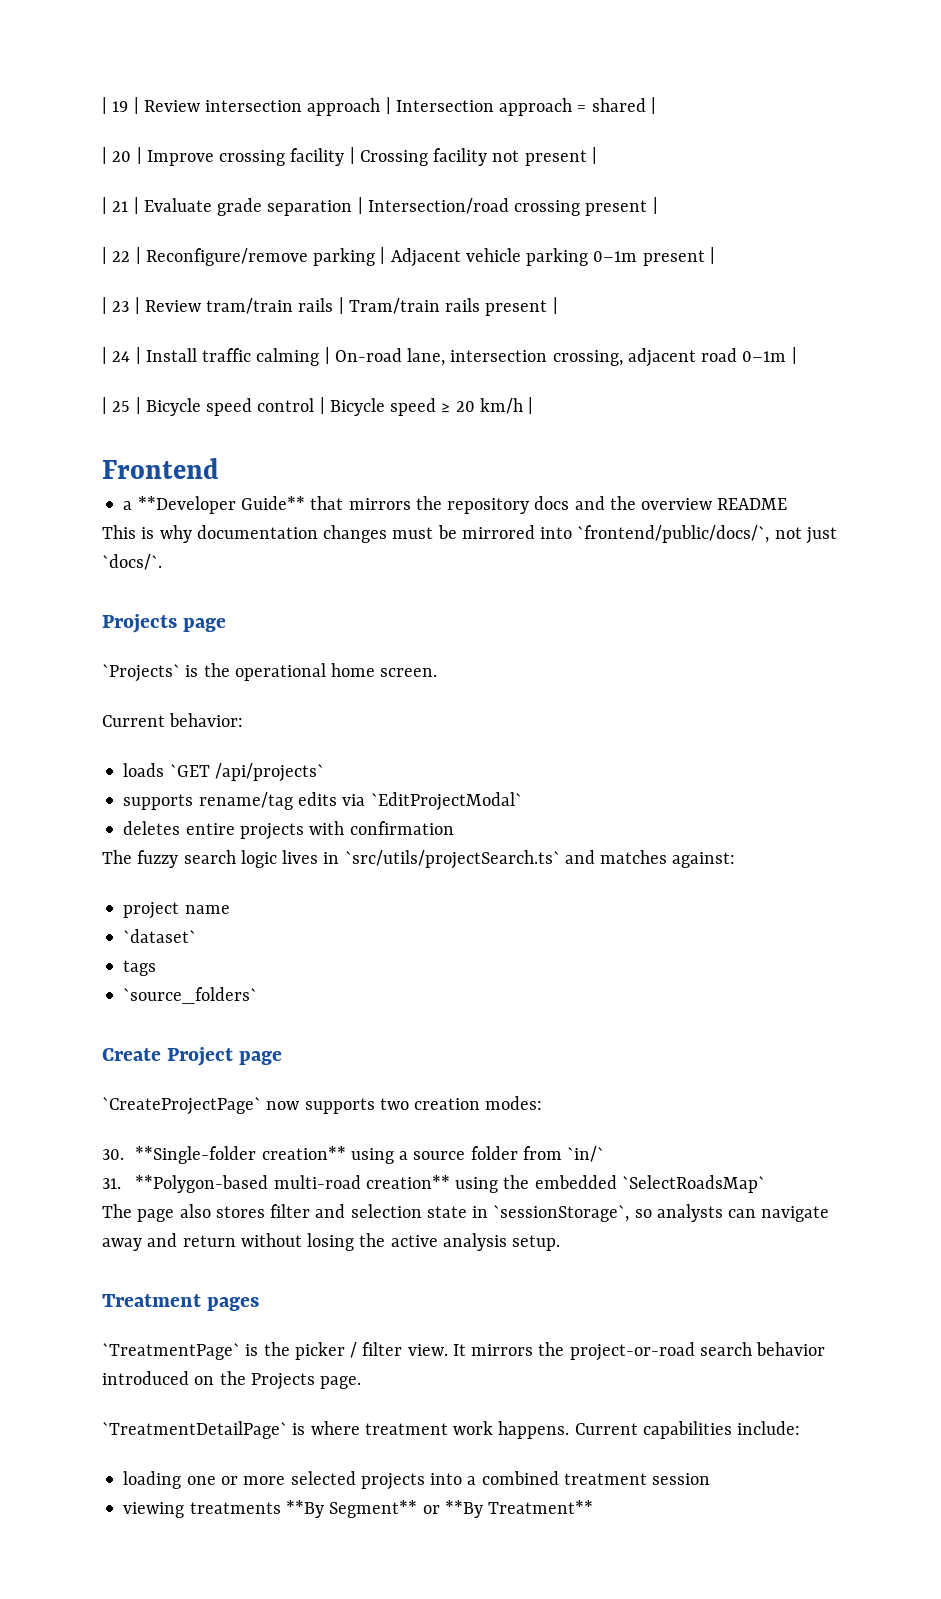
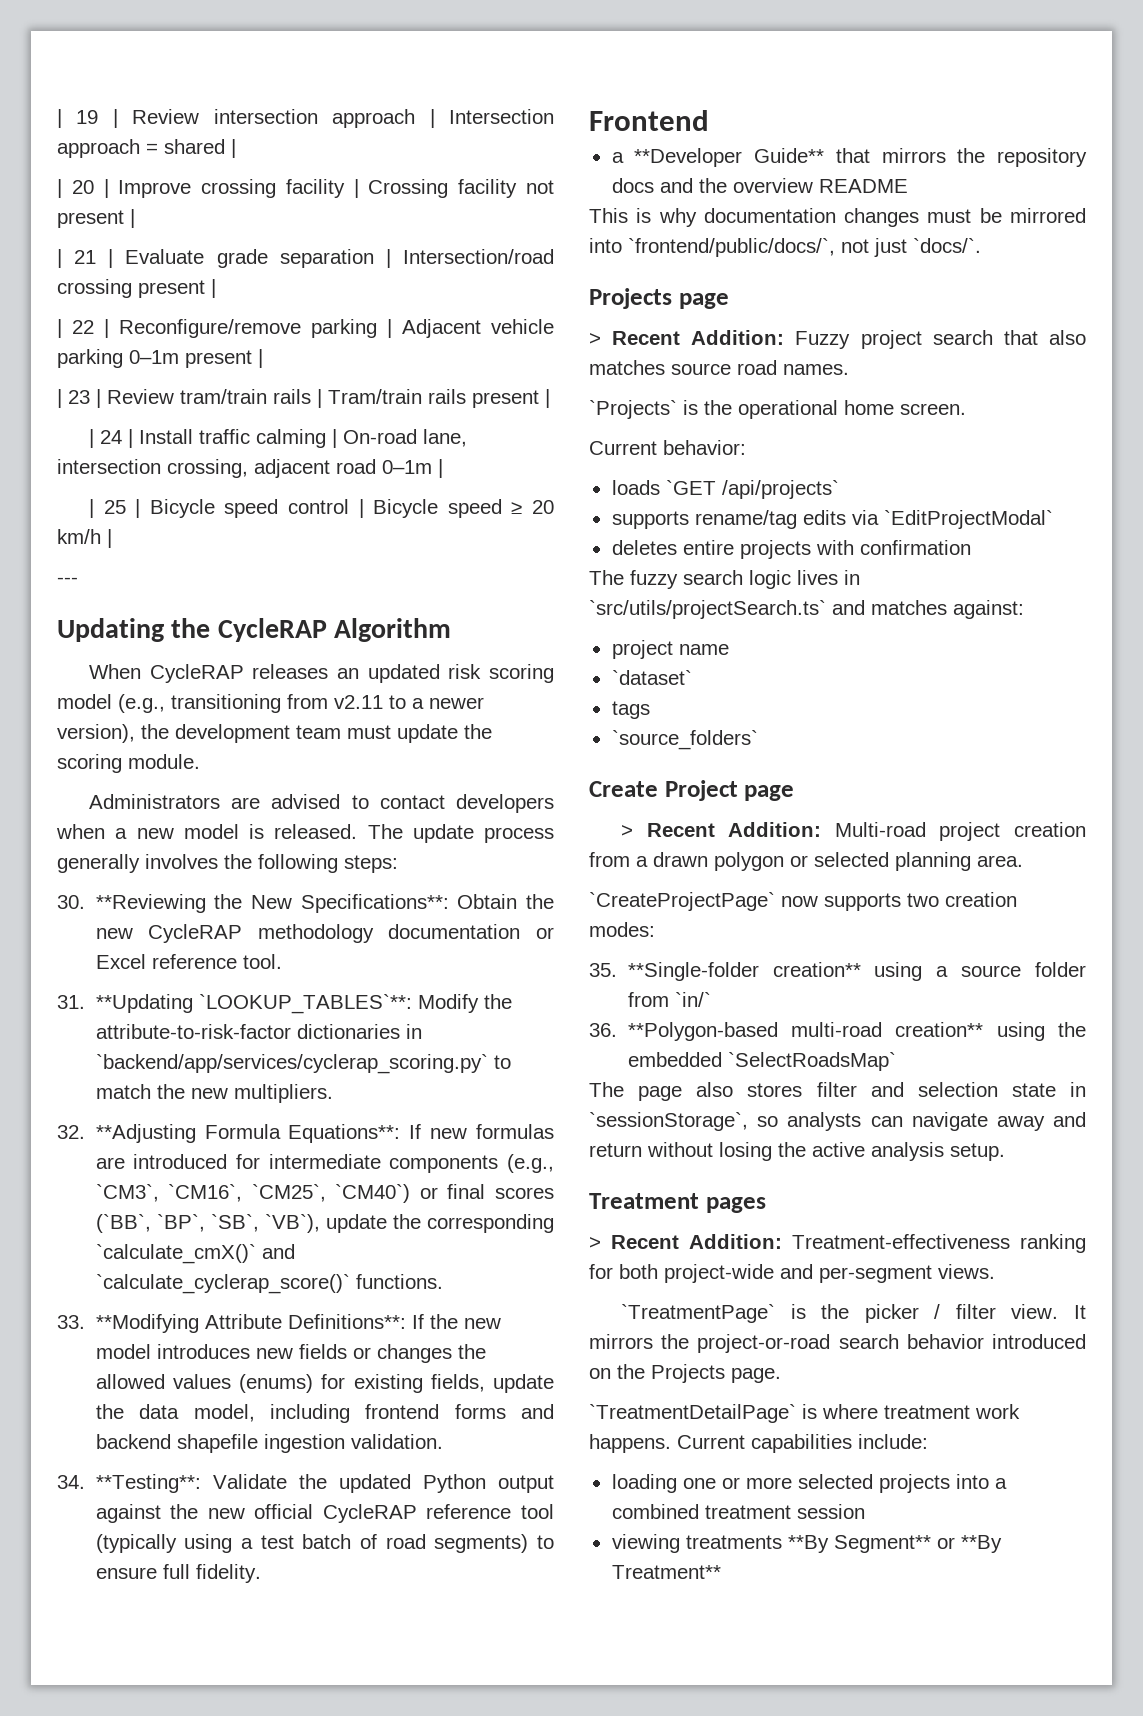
(534, 405) none -> [57,577,78,584] [57,618,452,642] [88,664,554,683] [57,694,484,713] [57,724,492,743] [57,754,200,773] [88,794,554,813] [56,824,554,843] [57,854,398,873] [57,894,554,913] [95,924,554,943] [95,954,282,969] [57,994,512,1014] [95,1024,422,1039] [95,1054,511,1074] [95,1084,333,1103] [57,1124,554,1143] [95,1154,554,1173] [95,1184,554,1203] [95,1214,554,1233] [95,1244,295,1264] [95,1274,443,1294] [57,1314,501,1333] [95,1344,486,1363] [95,1374,554,1393] [95,1404,555,1423] [95,1434,443,1453] [57,1474,554,1493] [95,1504,554,1523] [95,1534,554,1553] [95,1564,261,1583] // --- // Updating the CycleRAP Algorithm // When CycleRAP releases an updated risk scoring model (e.g., transitioning from v2.11 to a newer version), the development team must update the scoring module. // Administrators are advised to contact developers when a new model is released. The update process generally involves the following steps: // 30. **Reviewing the New Specifications**: Obtain the new CycleRAP methodology documentation or Excel reference tool. // 31. **Updating `LOOKUP_TABLES`**: Modify the attribute-to-risk-factor dictionaries in `backend/app/services/cyclerap_scoring.py` to match the new multipliers. // 32. **Adjusting Formula Equations**: If new formulas are introduced for intermediate components (e.g., `CM3`, `CM16`, `CM25`, `CM40`) or final scores (`BB`, `BP`, `SB`, `VB`), update the corresponding `calculate_cmX()` and `calculate_cyclerap_score()` functions. // 33. **Modifying Attribute Definitions**: If the new model introduces new fields or changes the allowed values (enums) for existing fields, update the data model, including frontend forms and backend shapefile ingestion validation. // 34. **Testing**: Validate the updated Python output against the new official CycleRAP reference tool (typically using a test batch of road segments) to ensure full fidelity.
(227, 625) none -> [589,330,1086,349] [589,360,849,375] // > Recent Addition: Fuzzy project search that also matches source road names.
(283, 1058) none -> [620,822,1086,841] [589,852,1023,871] // > Recent Addition: Multi-road project creation from a drawn polygon or selected planning area.
[102,1149,124,1160] 30. -> [589,963,617,977] 35.
[102,1178,121,1189] 31. -> [589,1023,617,1037] 36.
(260, 1304) none -> [589,1234,1086,1253] [589,1264,995,1283] // > Recent Addition: Treatment-effectiveness ranking for both project-wide and per-segment views.

